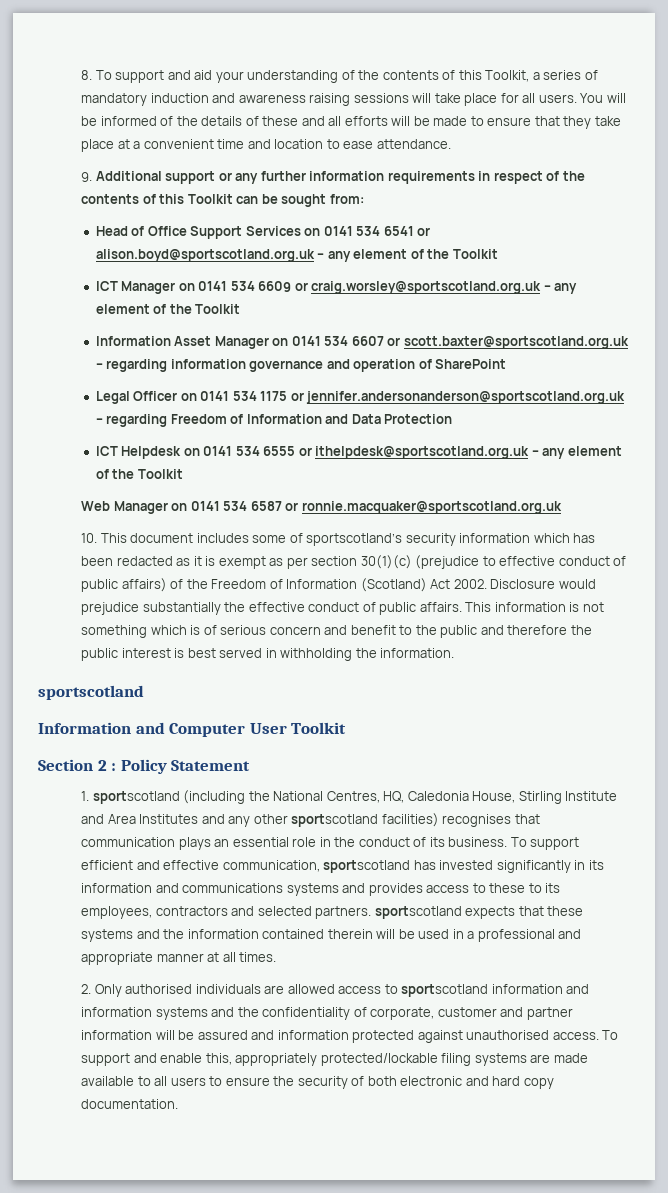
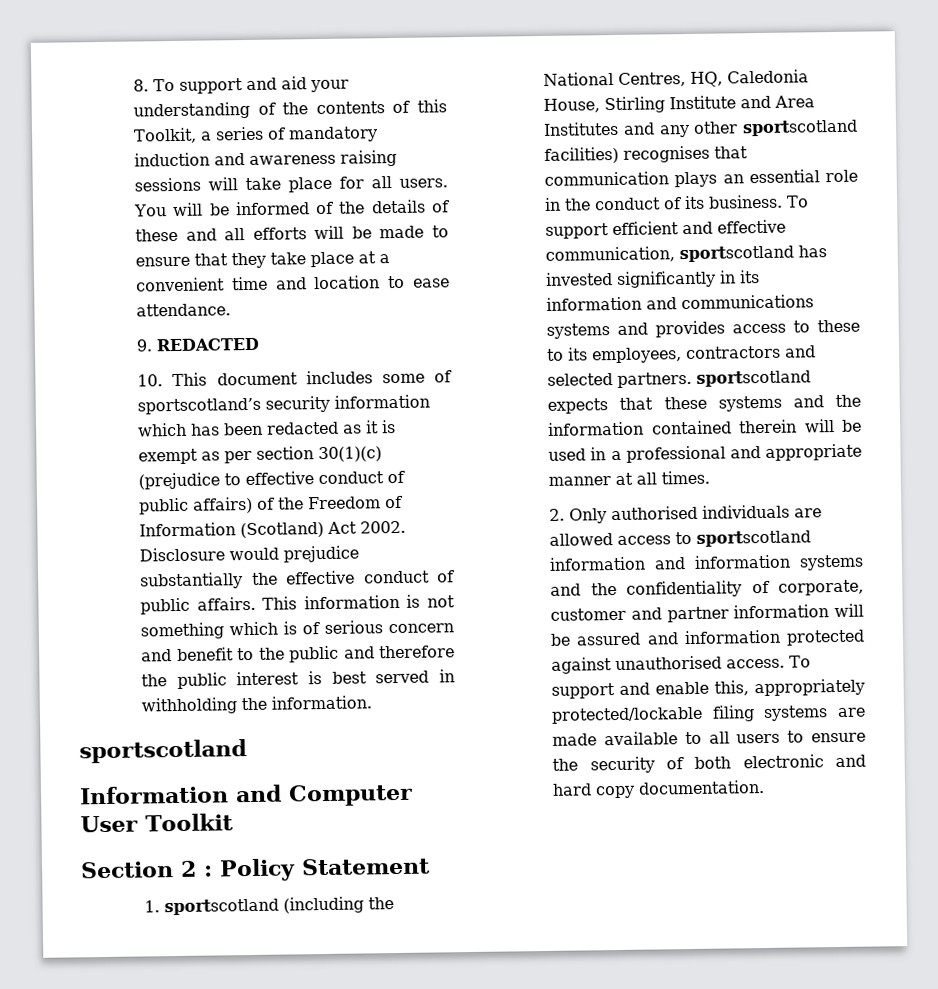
[95,171,585,184] [81,194,364,207] [95,226,431,239] [95,249,498,262] [95,281,578,294] [95,304,241,314] [95,336,629,349] [95,359,507,372] [95,391,626,404] [95,414,453,427] [95,446,622,459] [95,469,183,479] [81,501,562,514] Additional support or any further information requirements in respect of the contents of this Toolkit can be sought from: // Head of Office Support Services on 0141 534 6541 or alison.boyd@sportscotland.org.uk – any element of the Toolkit // ICT Manager on 0141 534 6609 or craig.worsley@sportscotland.org.uk – any element of the Toolkit // Information Asset Manager on 0141 534 6607 or scott.baxter@sportscotland.org.uk – regarding information governance and operation of SharePoint // Legal Officer on 0141 534 1175 or jennifer.andersonanderson@sportscotland.org.uk – regarding Freedom of Information and Data Protection // ICT Helpdesk on 0141 534 6555 or ithelpdesk@sportscotland.org.uk – any element of the Toolkit // Web Manager on 0141 534 6587 or ronnie.macquaker@sportscotland.org.uk -> [156,337,261,352] REDACTED

